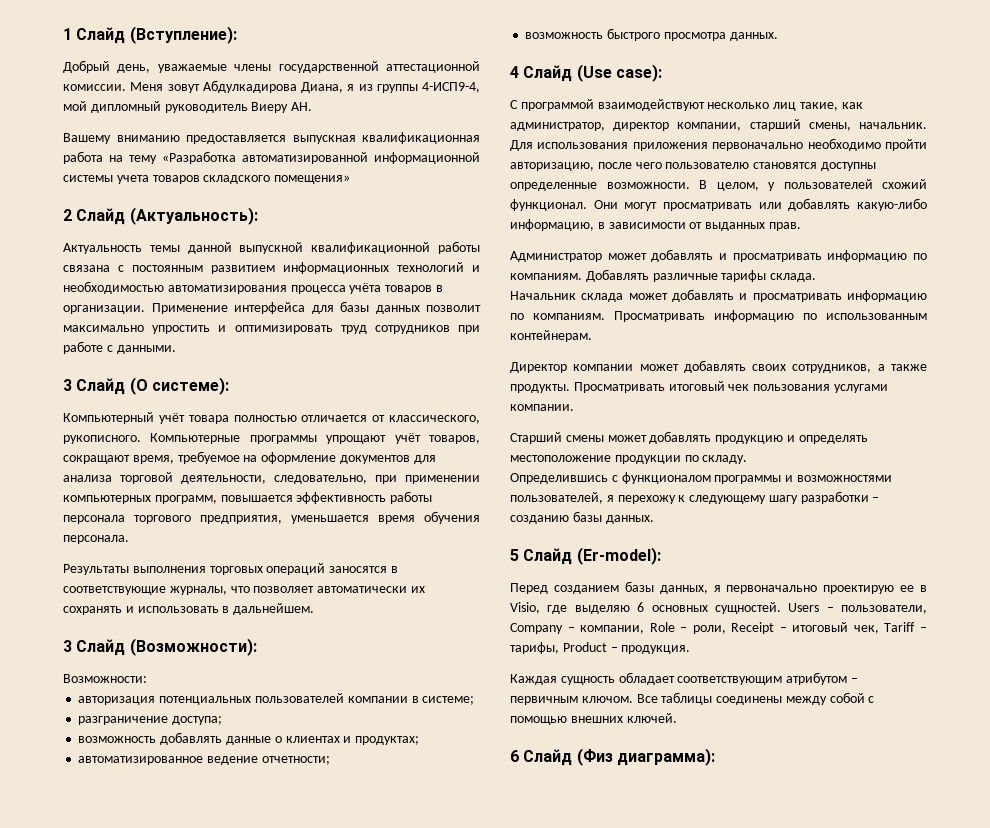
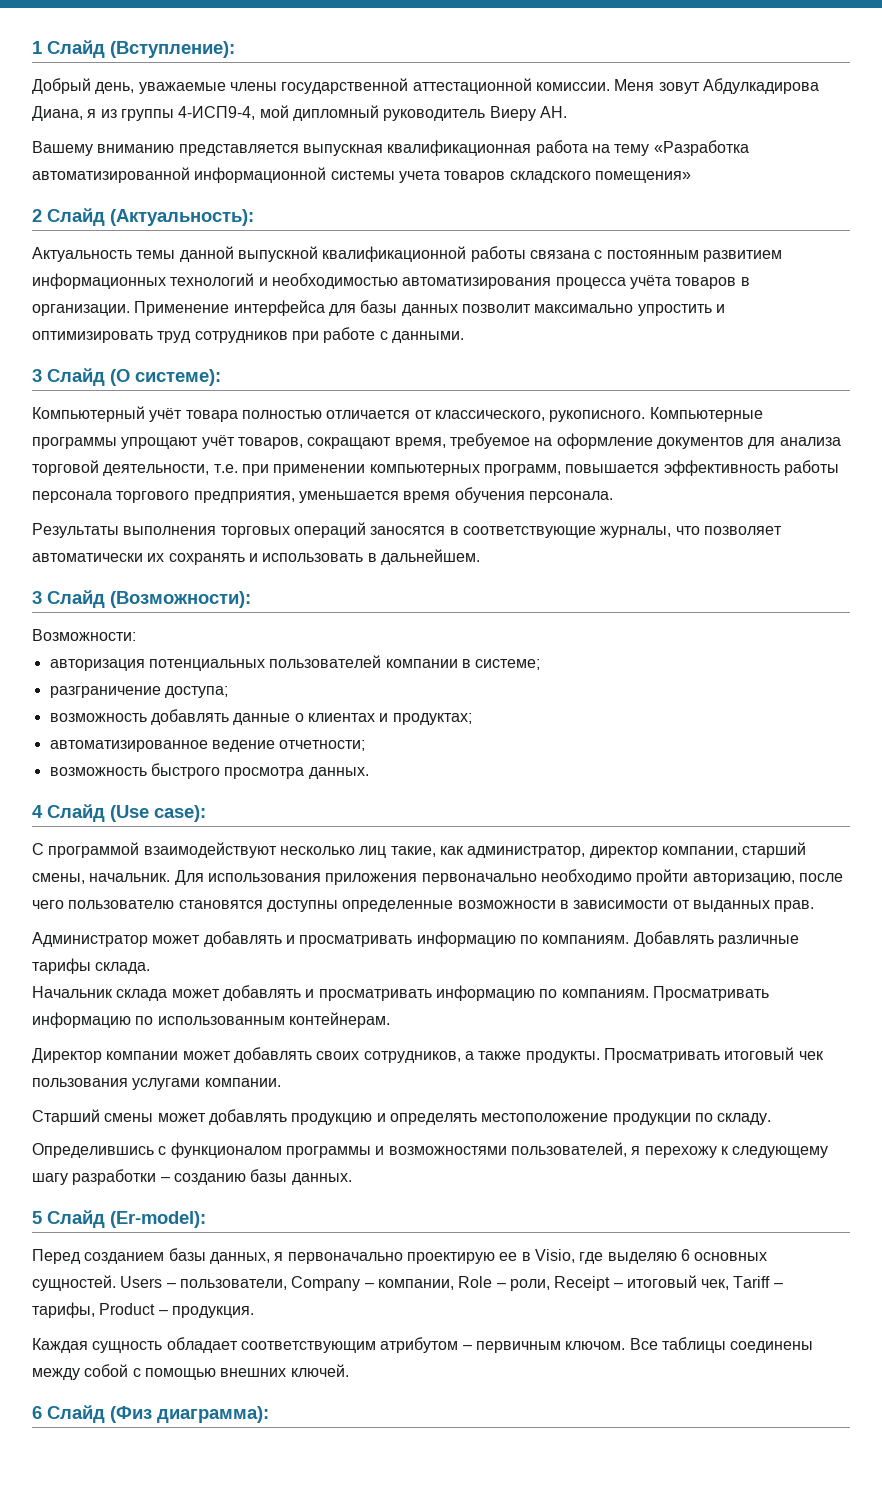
[186,135,286,144] предоставляется -> [178,144,299,156] представляется
[274,475,367,484] следовательно, -> [213,464,238,473] т.е.
[606,179,927,191] [510,198,927,211] [510,219,594,231] возможности. В целом, у пользователей схожий функционал. Они могут просматривать или добавлять какую-либо информацию, -> [457,900,556,909] возможности

